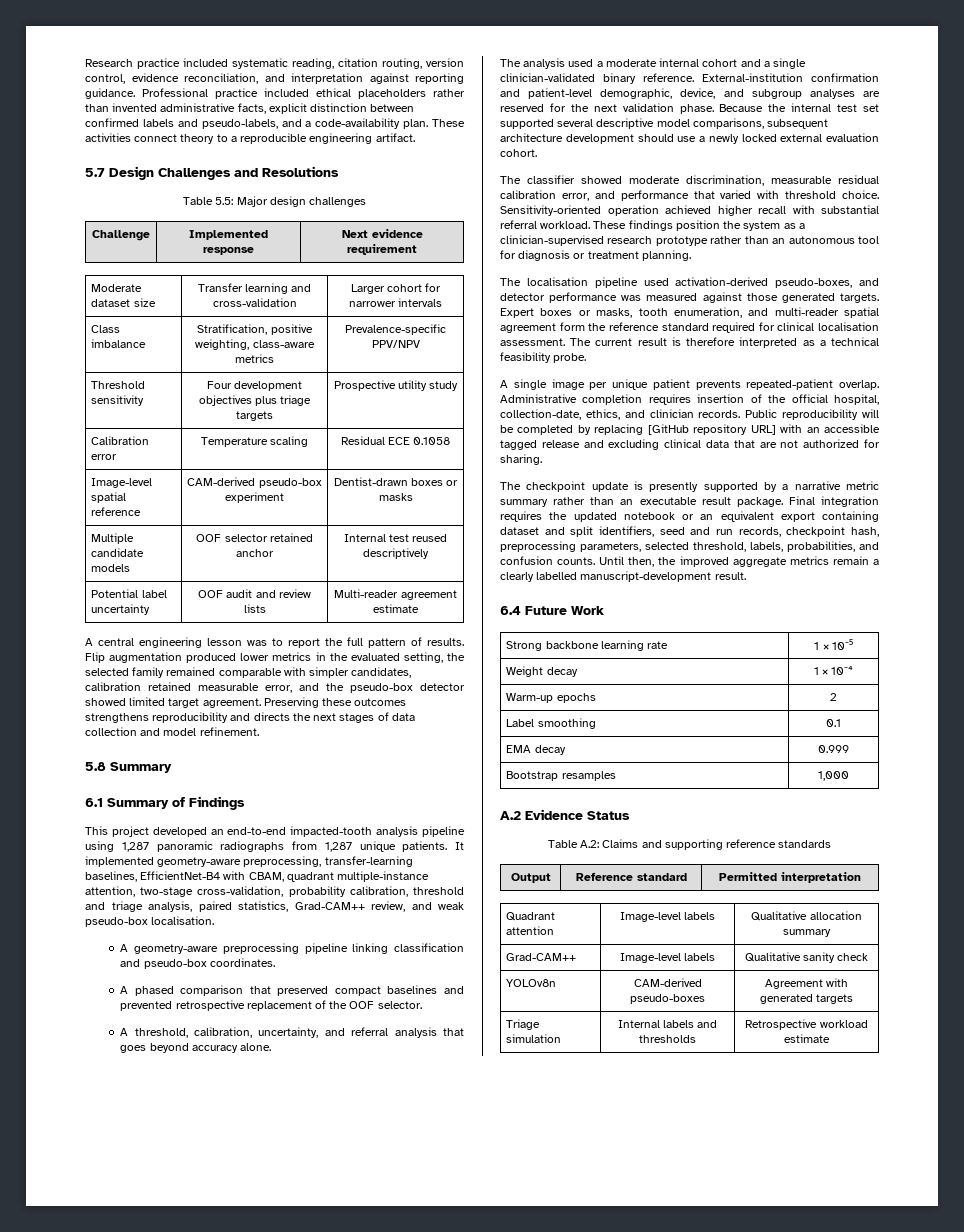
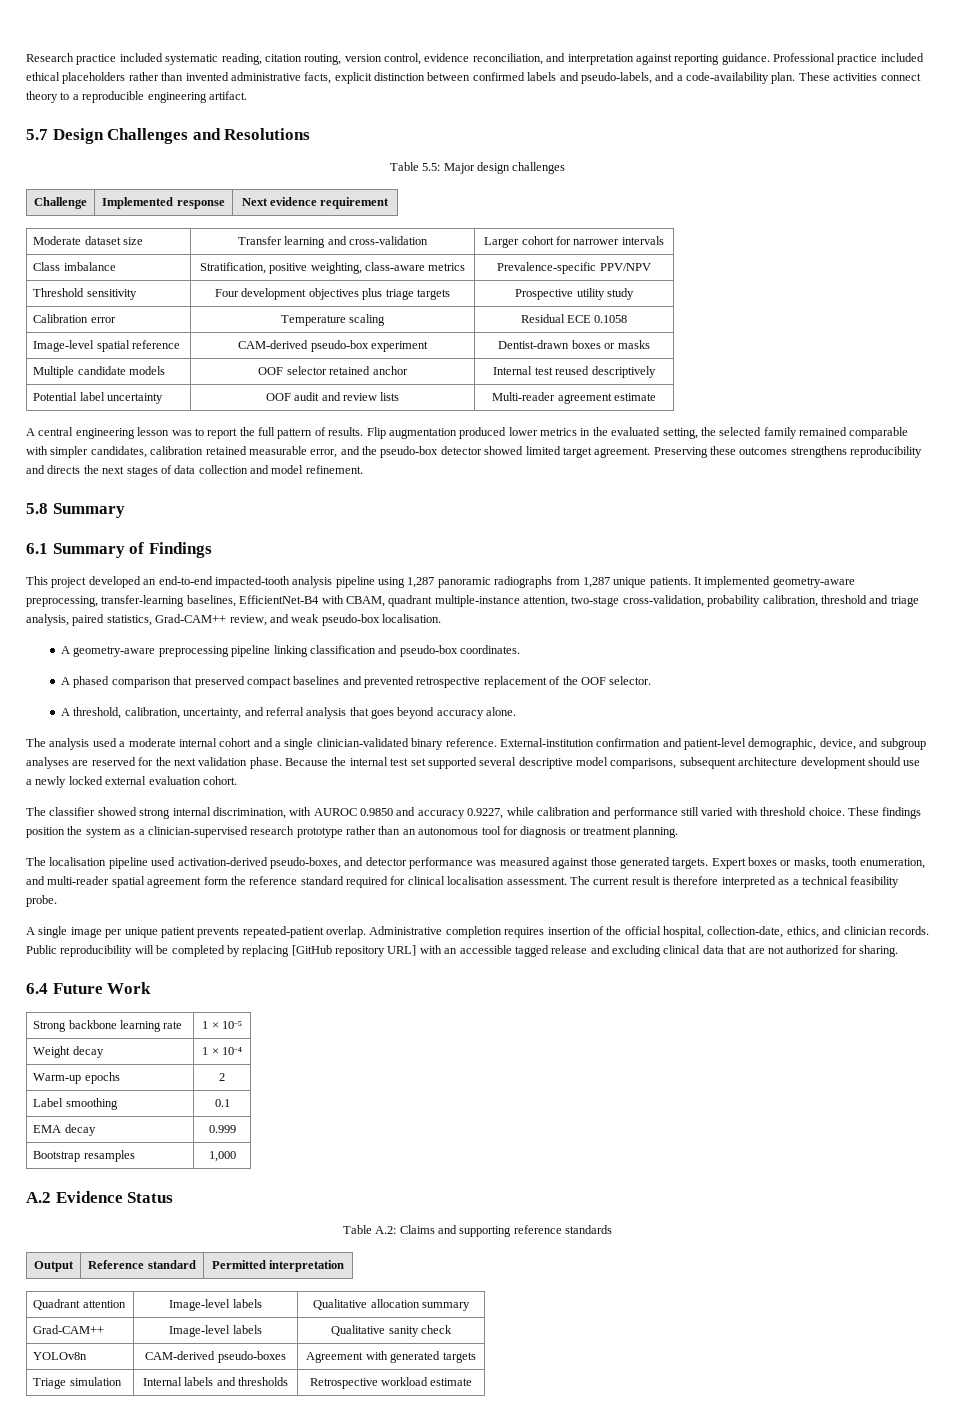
[629,175,879,186] [500,190,589,201] moderate discrimination, measurable residual calibration error, -> [139,807,590,819] strong internal discrimination, with AUROC 0.9850 and accuracy 0.9227, while calibration
[693,191,715,199] that -> [681,807,699,816] still
[500,205,879,216] [500,220,591,229] Sensitivity-oriented operation achieved higher recall with substantial referral workload. -> (845, 811) none
[500,481,879,492] [500,496,879,507] [500,511,879,522] [500,526,879,537] [500,541,879,552] [500,556,879,567] [500,571,746,582] // The checkpoint update is presently supported by a narrative metric summary rather than an executable result package. Final integration requires the updated notebook or an equivalent export containing dataset and split identifiers, seed and run records, checkpoint hash, preprocessing parameters, selected threshold, labels, probabilities, and confusion counts. Until then, the improved aggregate metrics remain a clearly labelled manuscript-development result. -> (898, 951) none

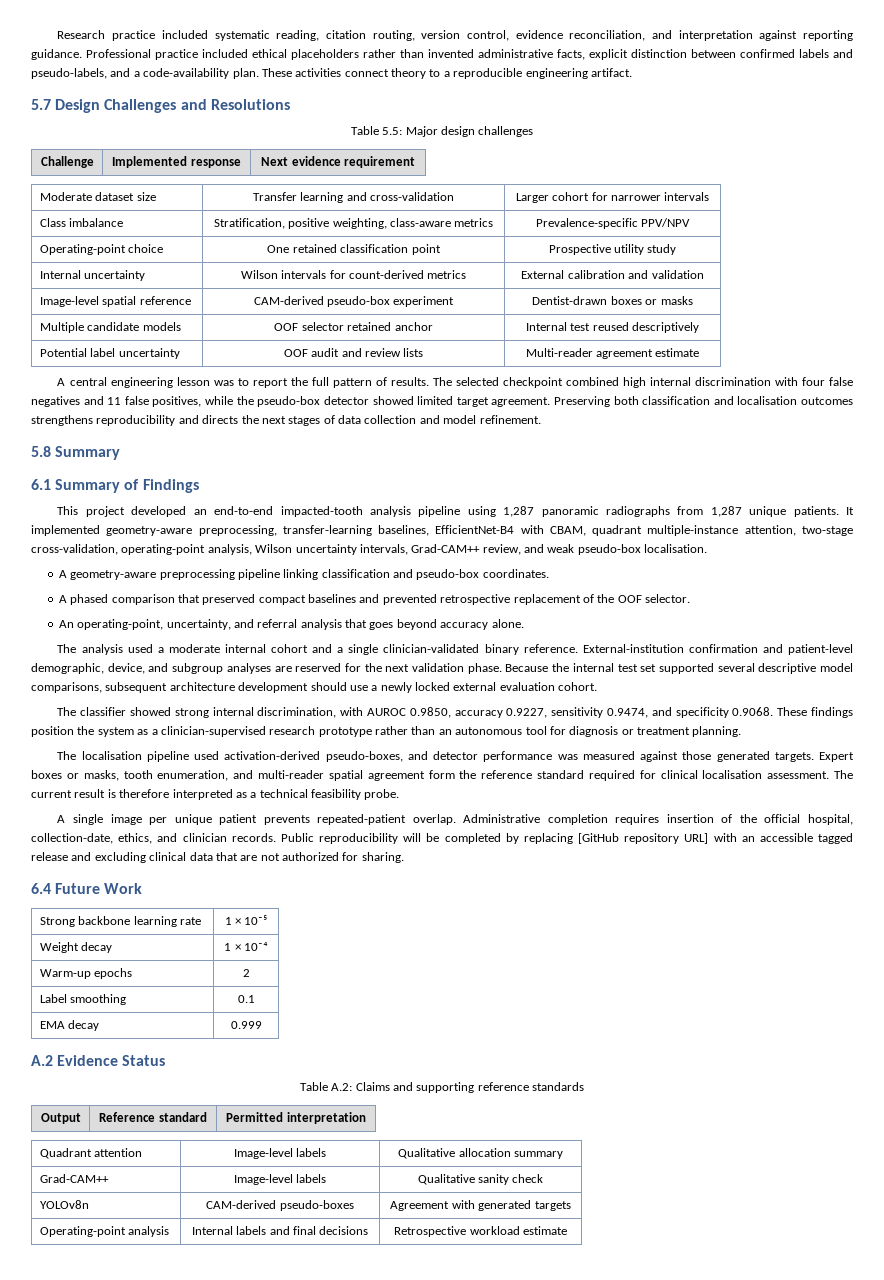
[33,288,137,300] [215,288,450,300] [515,288,634,300] [33,314,116,323] [280,314,386,326] [520,314,628,323] Threshold sensitivity | Four development objectives plus triage targets | Prospective utility study // Calibration error | Temperature scaling | Residual ECE 0.1058 -> [39,244,164,255] [267,244,441,255] [548,244,677,255] [39,270,146,281] [240,270,467,279] [521,270,704,279] Operating-point choice | One retained classification point | Prospective utility study // Internal uncertainty | Wilson intervals for count-derived metrics | External calibration and validation
[366,427,909,439] [26,446,360,458] Flip augmentation produced lower metrics in the evaluated setting, the selected family remained comparable with simpler candidates, calibration retained measurable error, and -> [432,377,853,388] [31,396,234,407] The selected checkpoint combined high internal discrimination with four false negatives and 11 false positives, while
[710,446,736,455] these -> [613,396,798,405] both classification and localisation
[707,595,919,607] [26,614,152,626] probability calibration, threshold and triage analysis, paired statistics, -> [121,544,408,555] operating-point analysis, Wilson uncertainty intervals,
[61,707,180,719] A threshold, calibration, -> [58,619,164,630] An operating-point,
[360,807,845,819] 0.9850 and accuracy 0.9227, while calibration and performance still varied with threshold choice. -> [409,707,774,718] 0.9850, accuracy 0.9227, sensitivity 0.9474, and specificity 0.9068.
[33,1150,135,1162] [208,1151,236,1162] // Bootstrap resamples | 1,000 -> (262, 1025) none
[33,1377,122,1389] Triage simulation -> [39,1226,170,1237] Operating-point analysis
[238,1377,289,1386] thresholds -> [292,1226,369,1235] final decisions

